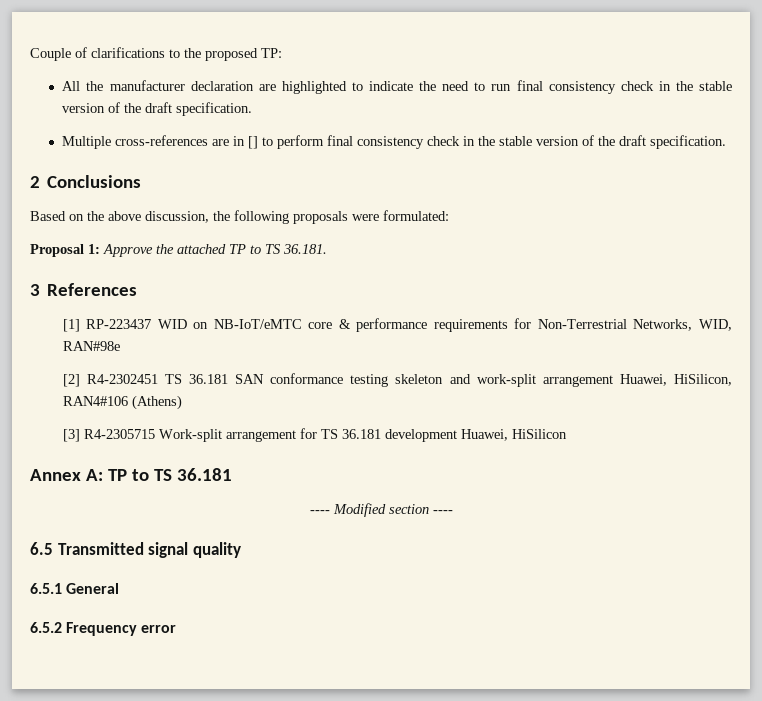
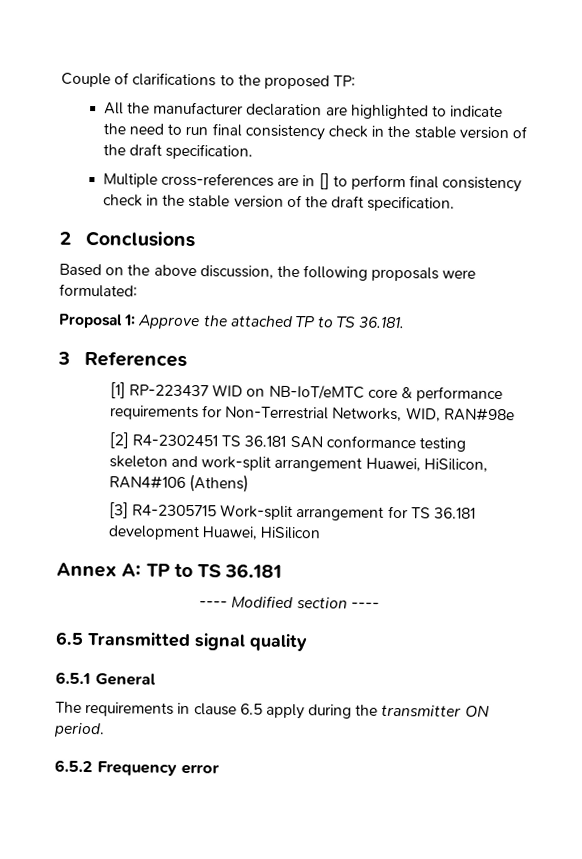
(120, 588) none -> [55,701,490,720] [53,722,105,738] // The requirements in clause 6.5 apply during the transmitter ON period.

